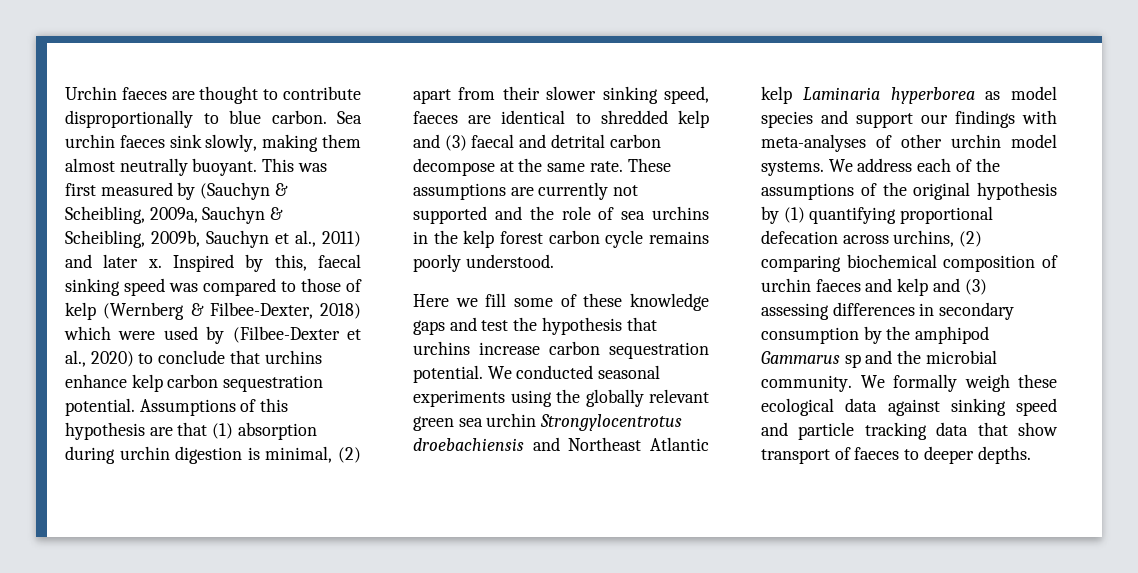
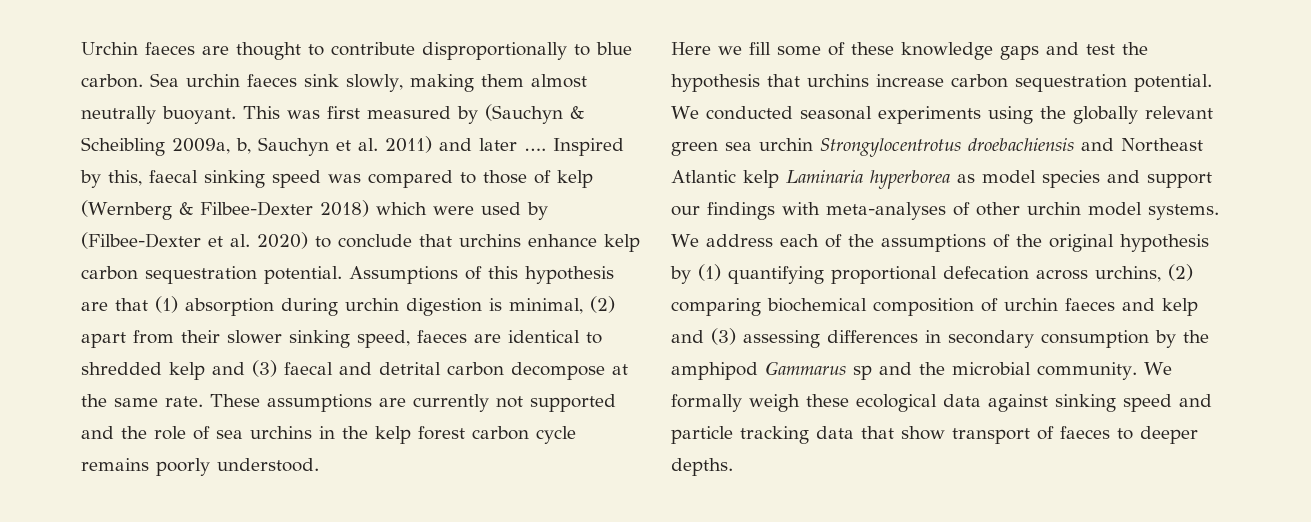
[65,206,284,224] [65,230,200,248] Scheibling, 2009a, Sauchyn & Scheibling, 2009b, -> [81,137,251,156] Scheibling 2009a, b,
[295,230,316,247] al., -> [358,138,378,151] al.
[147,259,162,268] x. -> [524,148,546,151] ….
[209,302,313,319] Filbee-Dexter, -> [199,201,313,216] Filbee-Dexter
[65,350,86,367] al., -> [230,234,250,247] al.

